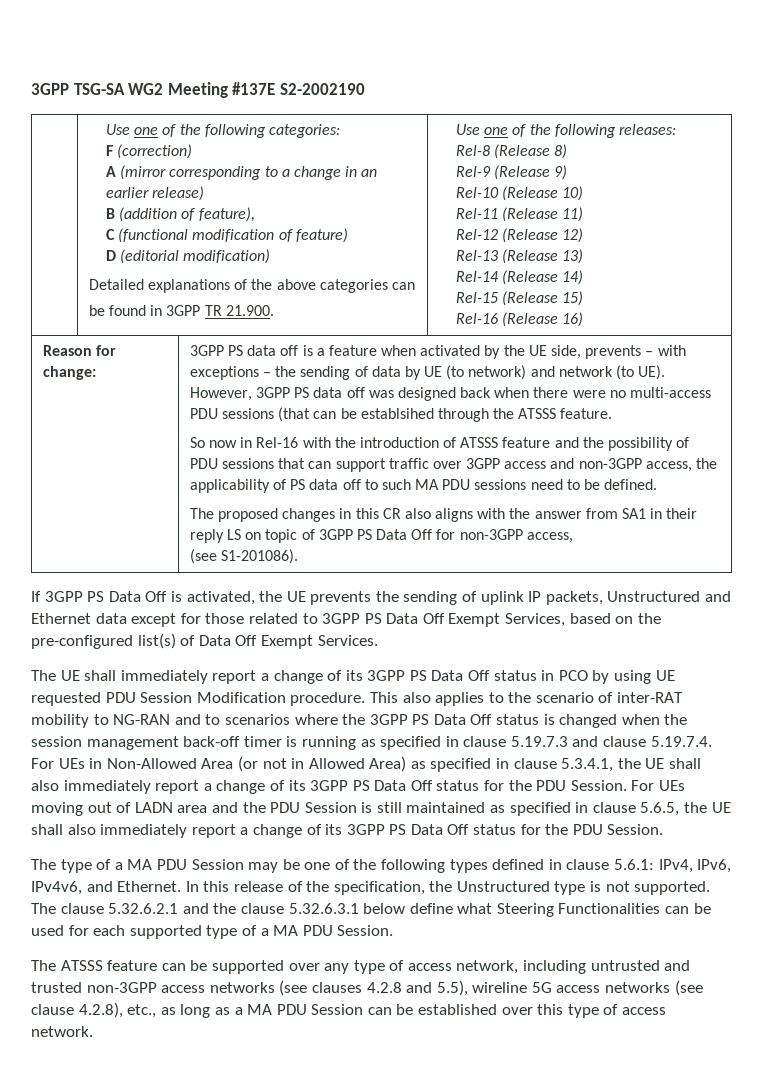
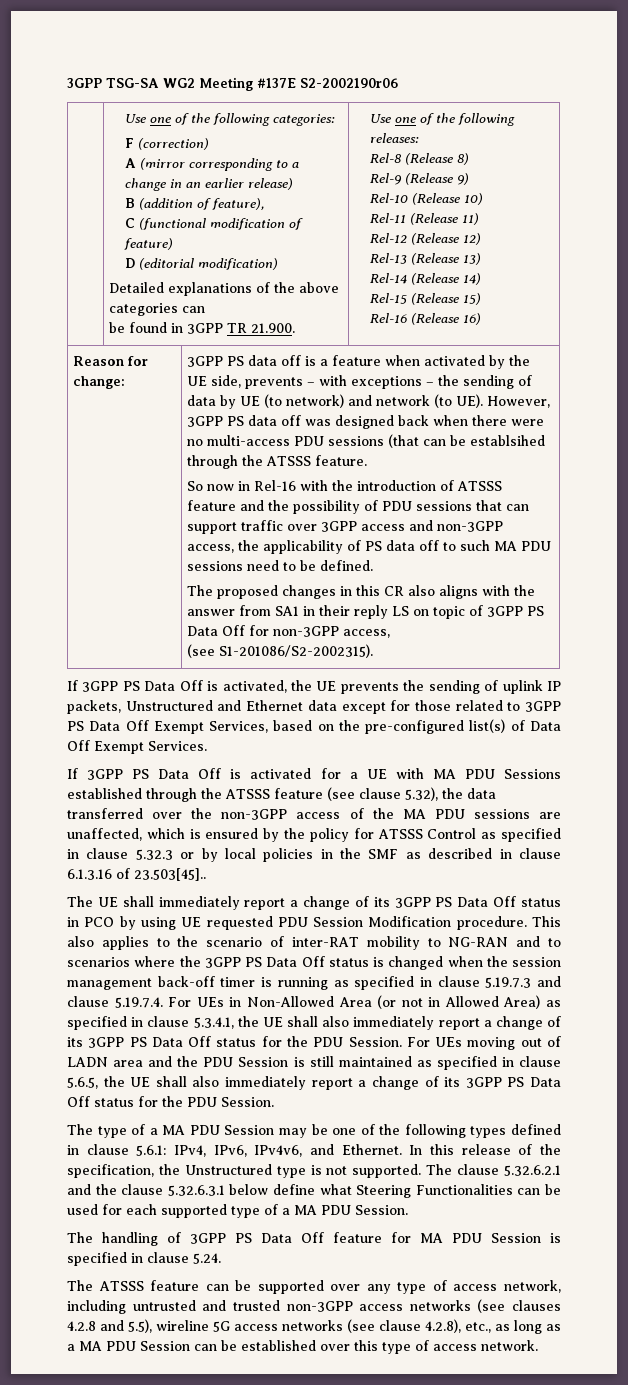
[279,83,365,95] S2-2002190 -> [300,78,398,88] S2-2002190r06
[220,549,298,564] S1-201086). -> [219,644,374,658] S1-201086/S2-2002315).
(378, 640) none -> [67,768,562,780] [67,787,496,802] [67,808,562,820] [67,828,561,842] [67,848,561,862] [67,868,206,881] // If 3GPP PS Data Off is activated for a UE with MA PDU Sessions established through the ATSSS feature (see clause 5.32), the data transferred over the non-3GPP access of the MA PDU sessions are unaffected, which is ensured by the policy for ATSSS Control as specified in clause 5.32.3 or by local policies in the SMF as described in clause 6.1.3.16 of 23.503[45]..
(394, 930) none -> [67,1232,561,1246] [67,1252,221,1266] // The handling of 3GPP PS Data Off feature for MA PDU Session is specified in clause 5.24.

